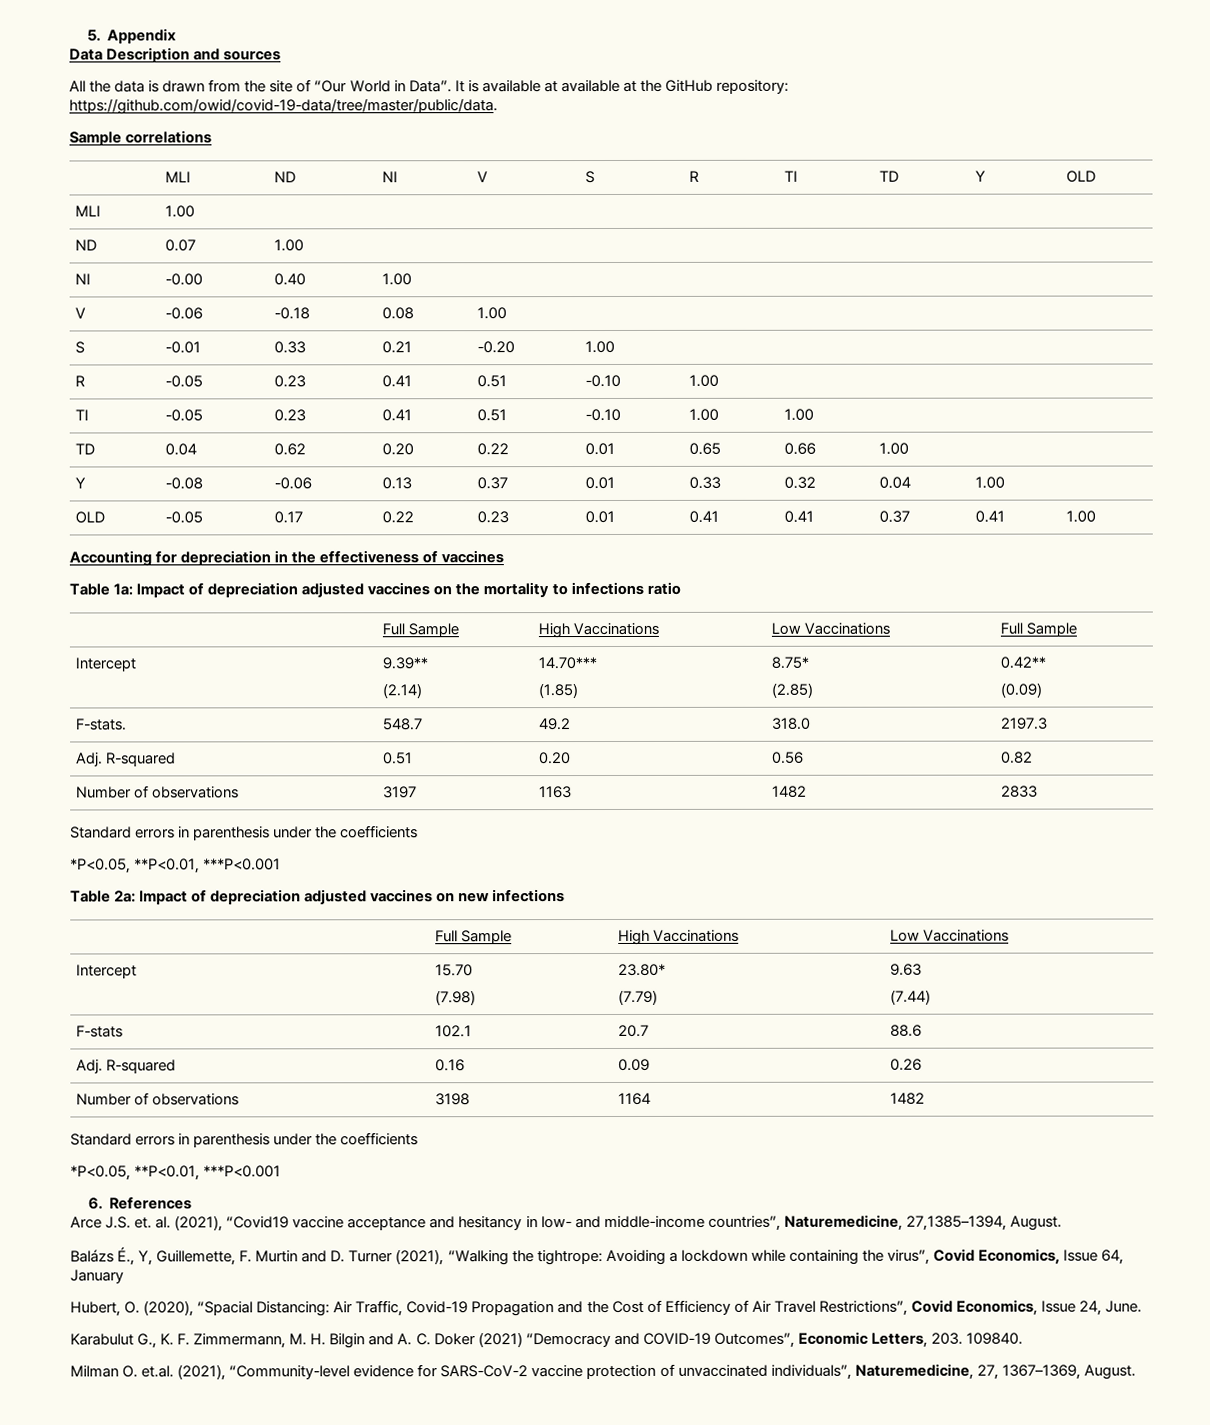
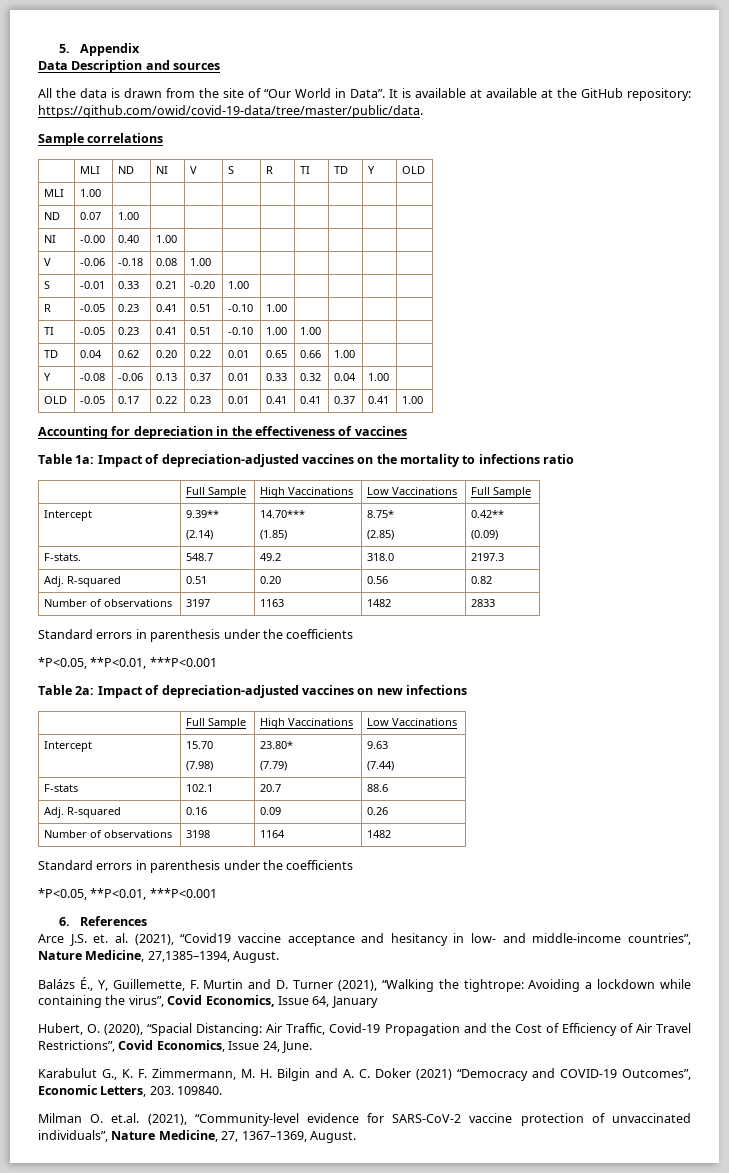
[207,582,365,598] depreciation adjusted -> [161,454,299,467] depreciation-adjusted
[210,889,368,905] depreciation adjusted -> [161,685,299,698] depreciation-adjusted
[783,1214,903,1231] Naturemedicine, -> [38,950,145,962] Nature Medicine,
[854,1363,974,1380] Naturemedicine, -> [111,1130,218,1142] Nature Medicine,

